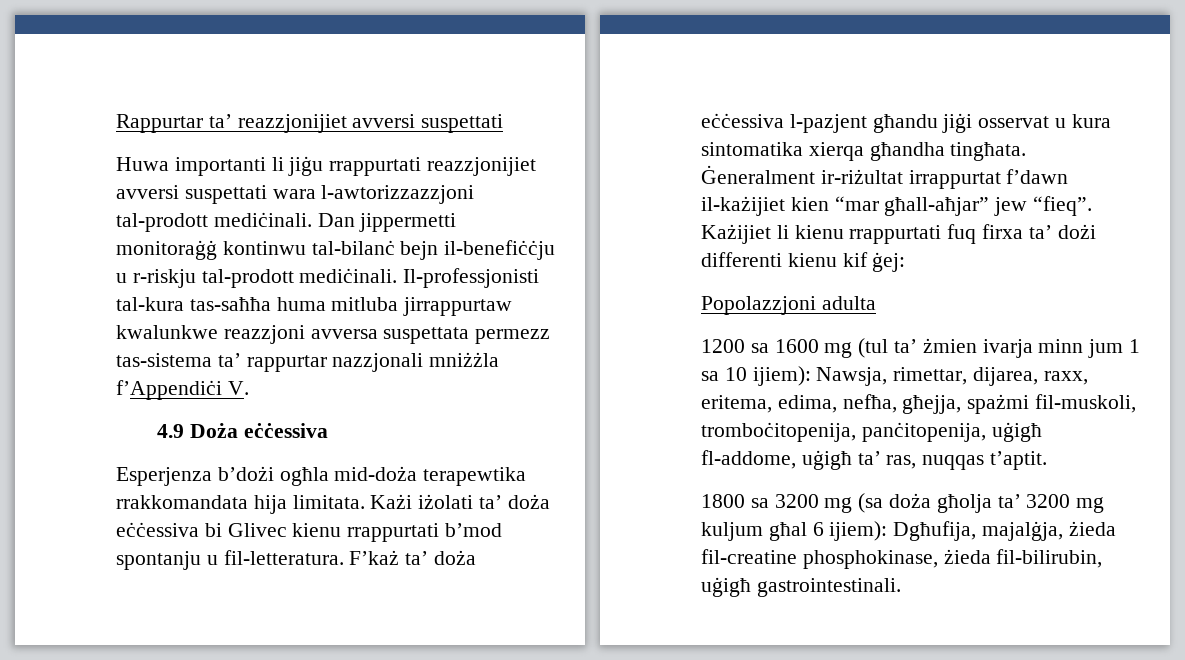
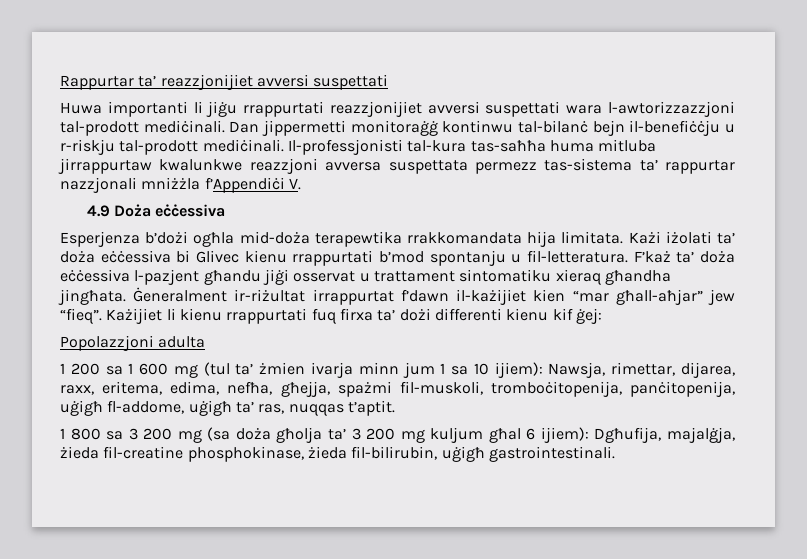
[1071,114,1111,128] [701,142,1027,161] kura sintomatika xierqa għandha tingħata. -> [373,269,671,285] [58,289,126,305] trattament sintomatiku xieraq għandha jingħata.
[701,339,819,353] 1200 sa 1600 -> [60,363,169,375] 1 200 sa 1 600
[701,494,819,508] 1800 sa 3200 -> [60,428,173,440] 1 800 sa 3 200
[1026,494,1071,508] 3200 -> [351,428,396,440] 3 200

